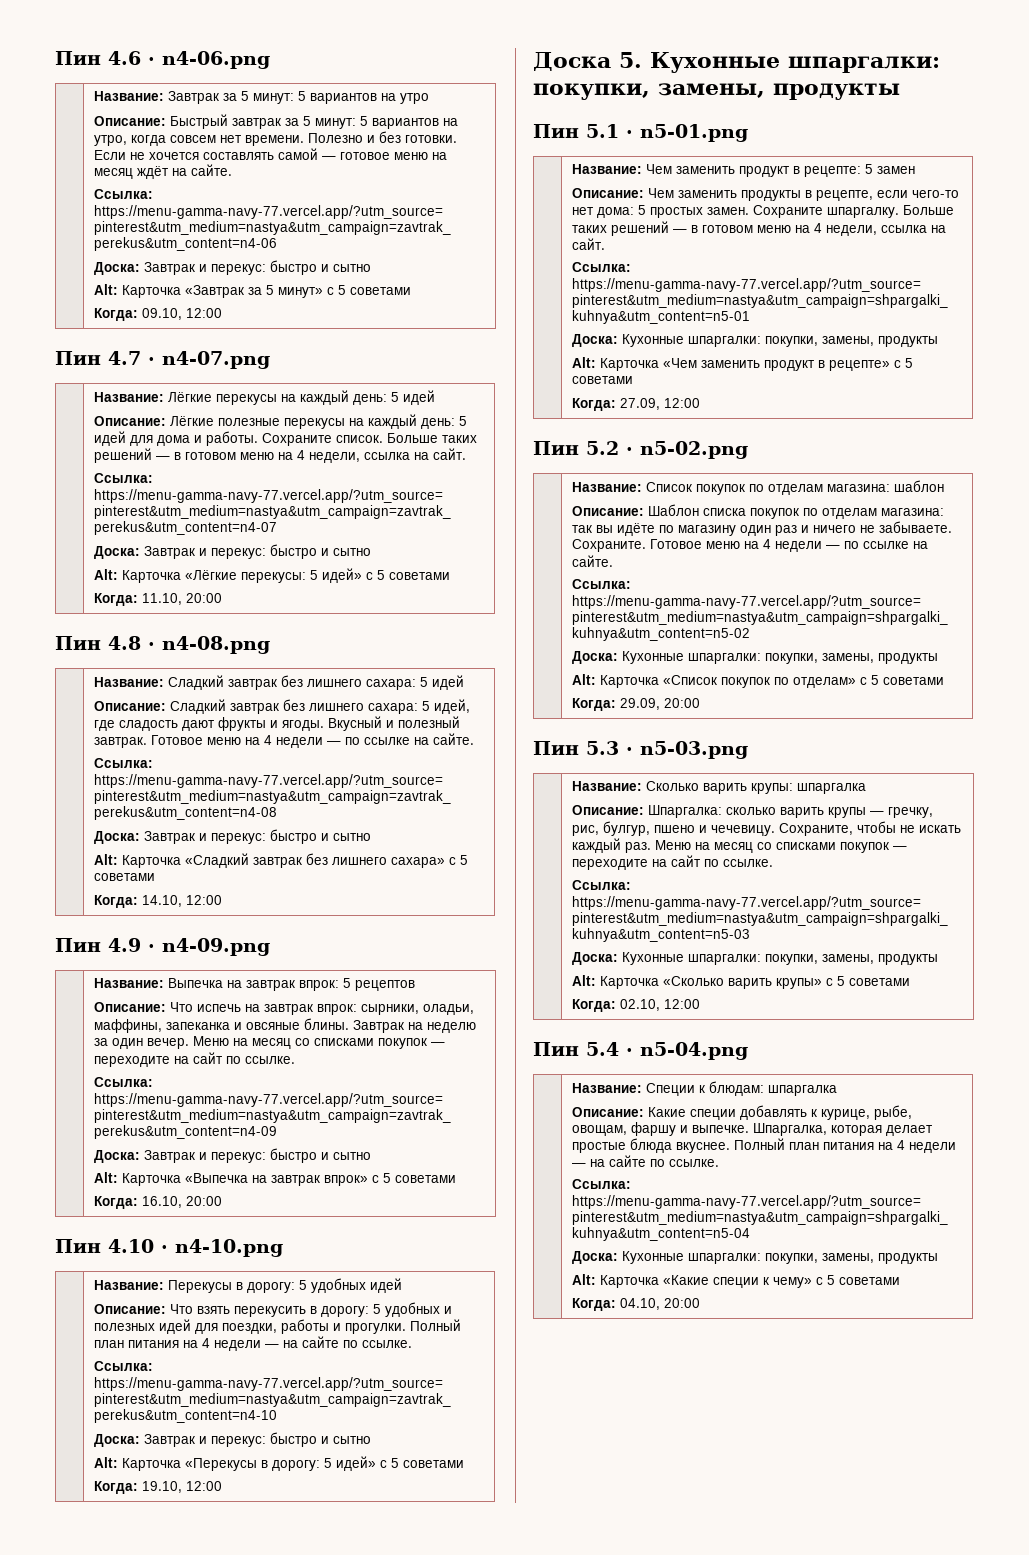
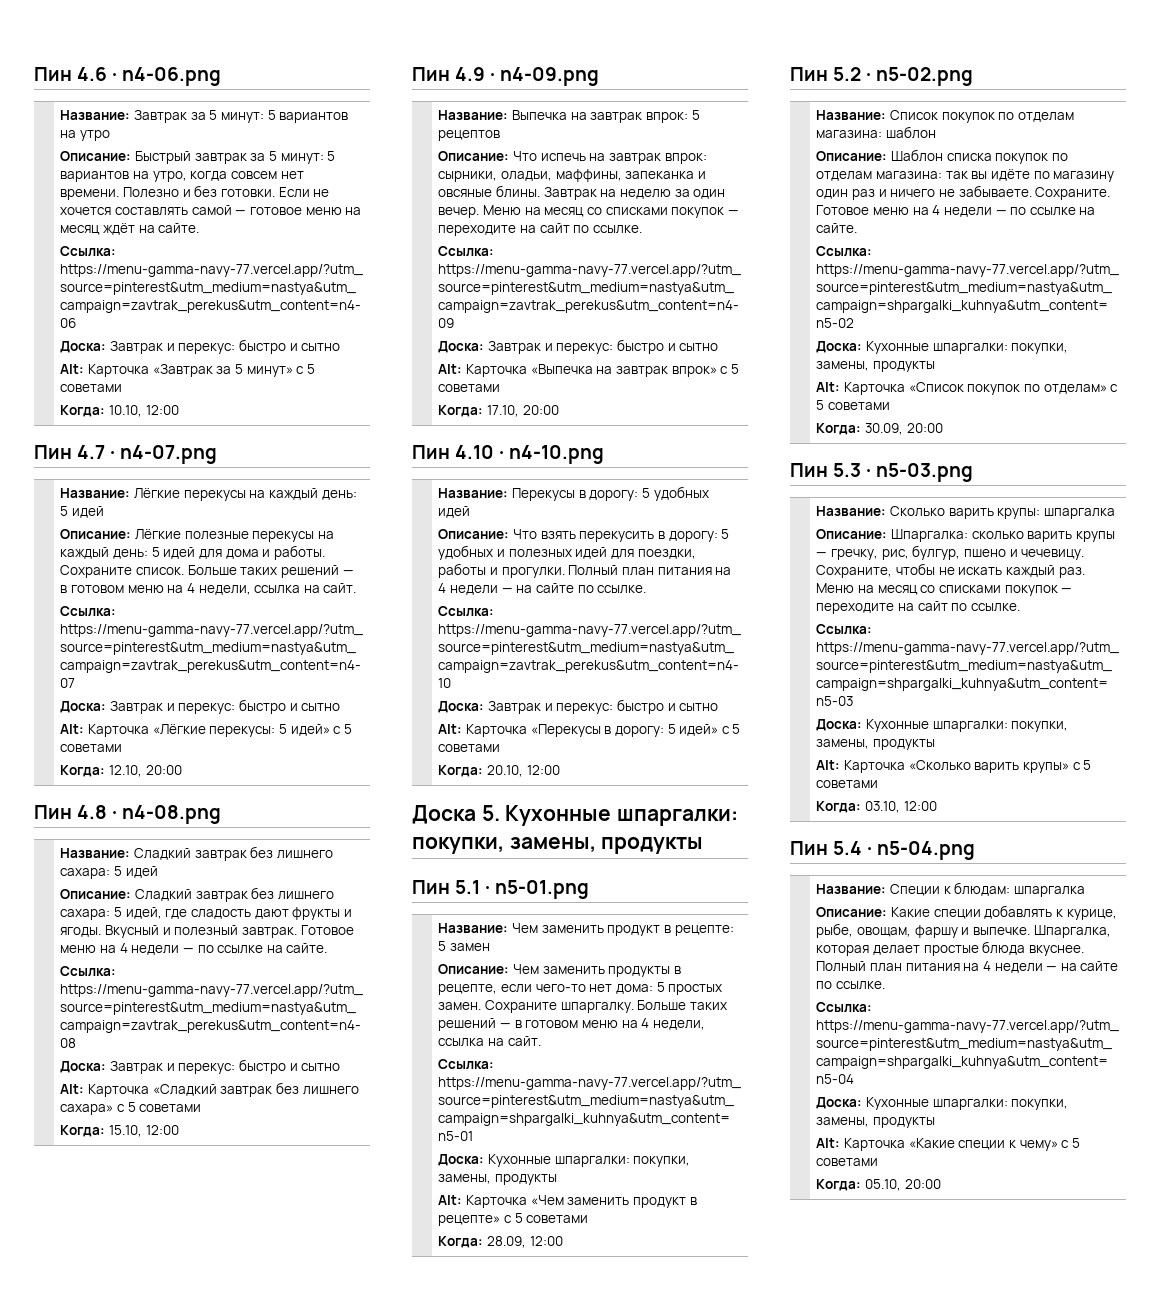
[141,308,182,320] 09.10, -> [108,405,142,417] 10.10,
[141,593,182,605] 11.10, -> [108,765,142,777] 12.10,
[141,895,182,907] 14.10, -> [108,1125,142,1137] 15.10,
[141,1196,182,1208] 16.10, -> [486,405,519,417] 17.10,
[141,1481,182,1493] 19.10, -> [486,765,523,777] 20.10,
[619,398,660,410] 27.09, -> [486,1236,526,1248] 28.09,
[619,698,660,710] 29.09, -> [864,423,903,435] 30.09,
[619,999,660,1011] 02.10, -> [864,801,900,813] 03.10,
[619,1298,660,1310] 04.10, -> [864,1179,901,1191] 05.10,

